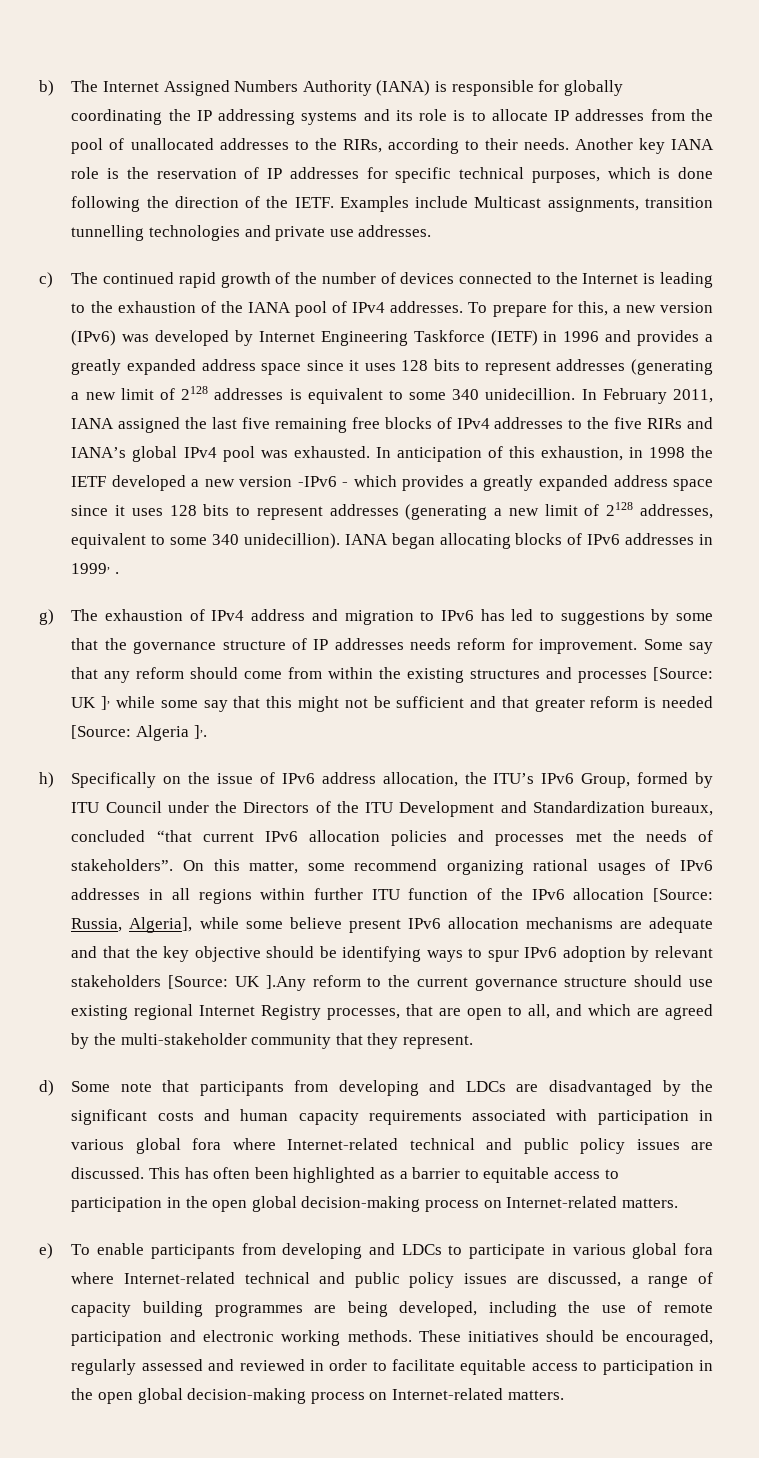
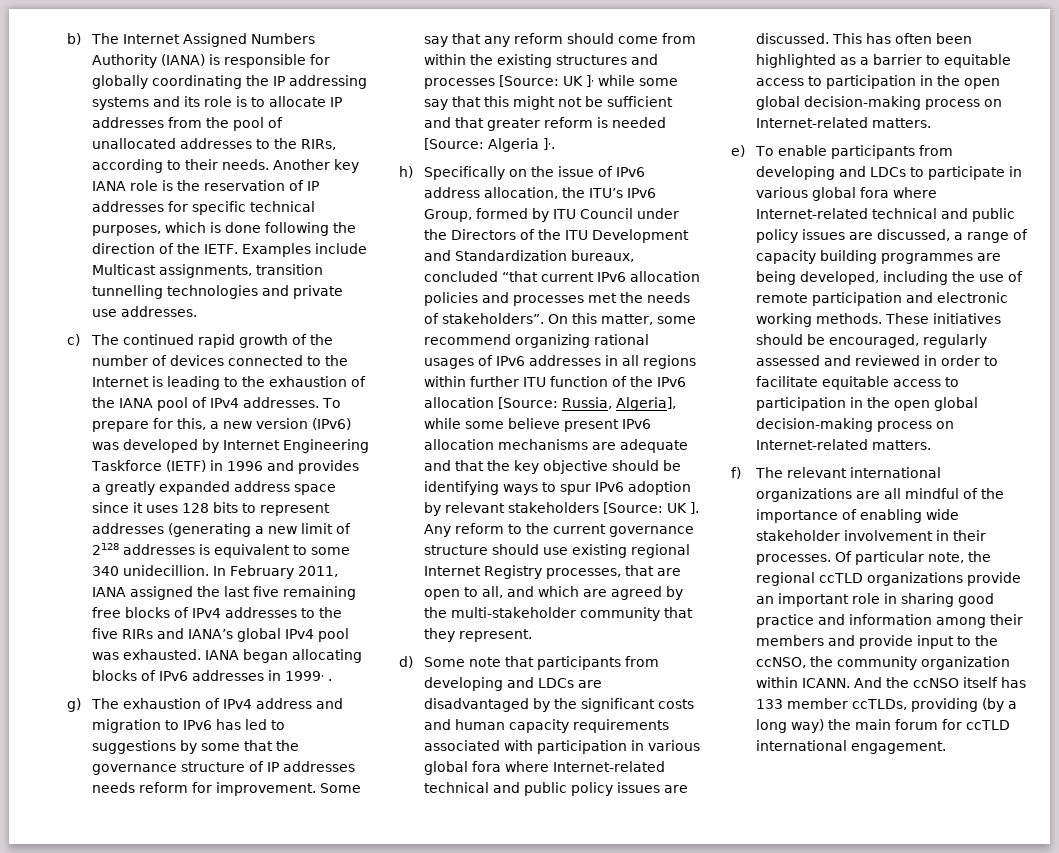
[375,446,713,462] [71,475,713,491] [71,502,714,520] [71,533,340,549] In anticipation of this exhaustion, in 1998 the IETF developed a new version -IPv6 - which provides a greatly expanded address space since it uses 128 bits to represent addresses (generating a new limit of 2128 addresses, equivalent to some 340 unidecillion). -> (201, 654) none
[265,975,306,991] ].Any -> [689,502,699,514] [423,524,451,537] ]. Any
(564, 1395) none -> [731,467,941,479] [755,488,1004,502] [755,509,959,523] [755,530,986,541] [755,551,991,565] [755,572,1021,586] [755,593,994,607] [755,614,1023,628] [755,635,998,649] [755,656,1010,670] [755,677,1026,688] [755,698,1017,712] [755,719,1010,733] [755,740,946,754] // f) The relevant international organizations are all mindful of the importance of enabling wide stakeholder involvement in their processes. Of particular note, the regional ccTLD organizations provide an important role in sharing good practice and information among their members and provide input to the ccNSO, the community organization within ICANN. And the ccNSO itself has 133 member ccTLDs, providing (by a long way) the main forum for ccTLD international engagement.

